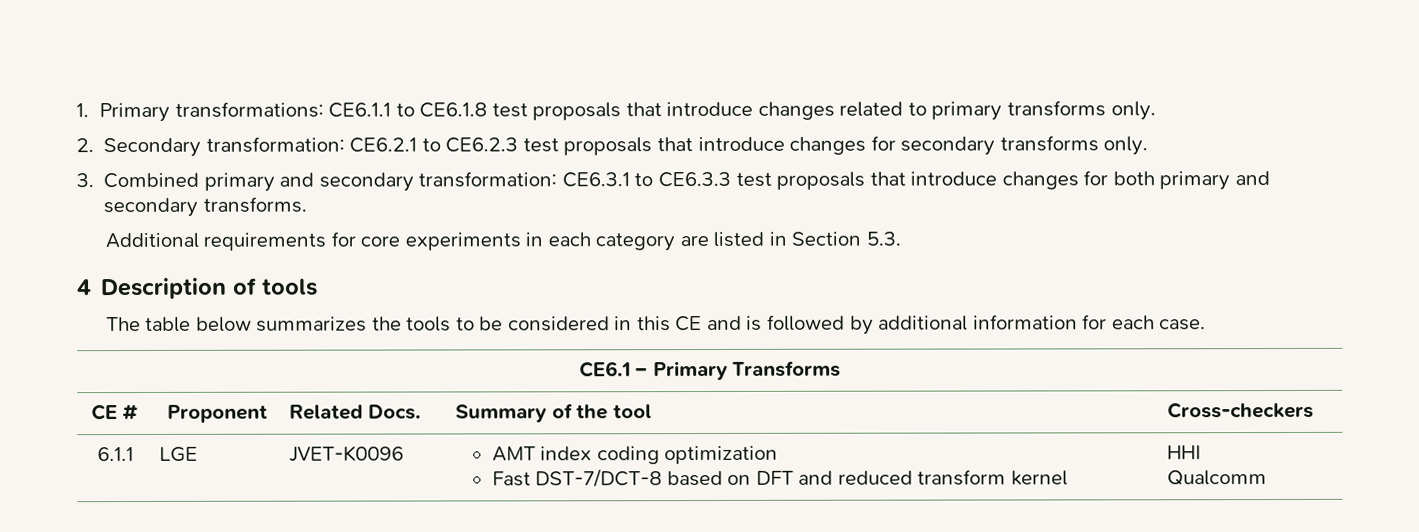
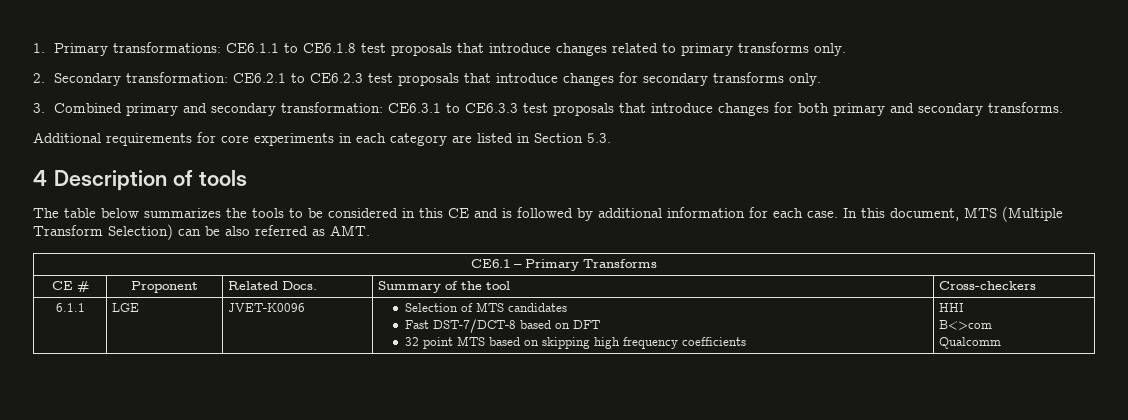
(1207, 325) none -> [843,206,1063,222] [33,224,370,240] In this document, MTS (Multiple Transform Selection) can be also referred as AMT.
[491,445,779,465] AMT index coding optimization -> [404,302,567,312] Selection of MTS candidates
[798,469,1069,486] and reduced transform kernel -> [404,336,746,349] // 32 point MTS based on skipping high frequency coefficients
(1202, 452) none -> [938,320,992,330] // B<>com

